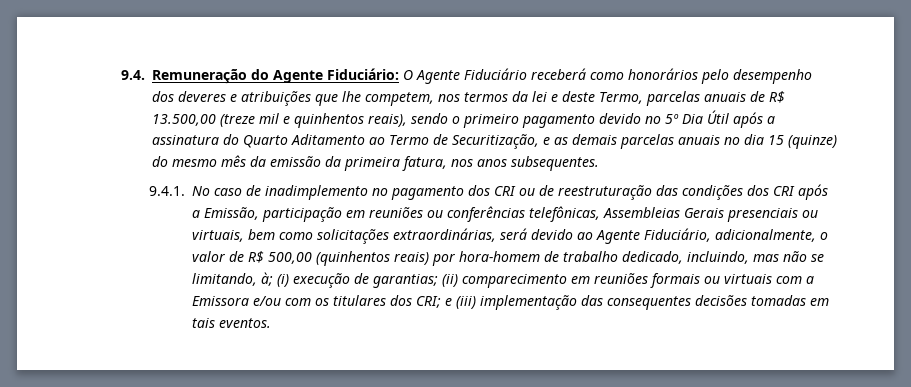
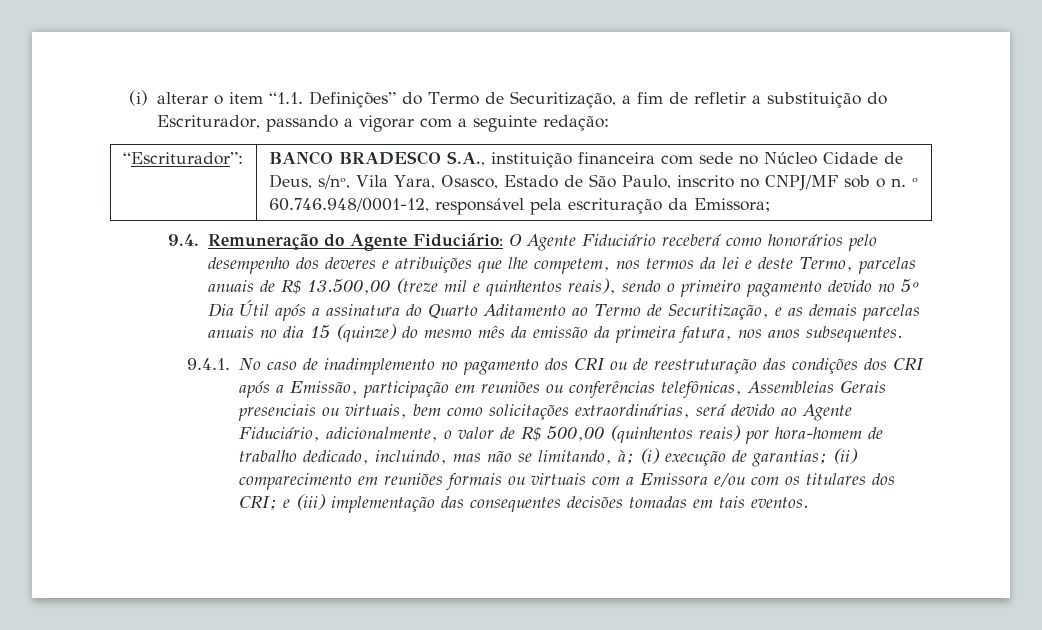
(121, 75) none -> [129,90,888,108] [157,115,610,132] [122,152,243,165] [268,151,903,168] [268,174,918,191] [268,198,770,215] (i) alterar o item “1.1. Definições” do Termo de Securitização, a fim de refletir a substituição do Escriturador, passando a vigorar com a seguinte redação: // “Escriturador”: | BANCO BRADESCO S.A., instituição financeira com sede no Núcleo Cidade de Deus, s/nº, Vila Yara, Osasco, Estado de São Paulo, inscrito no CNPJ/MF sob o n. º 60.746.948/0001-12, responsável pela escrituração da Emissora; //

